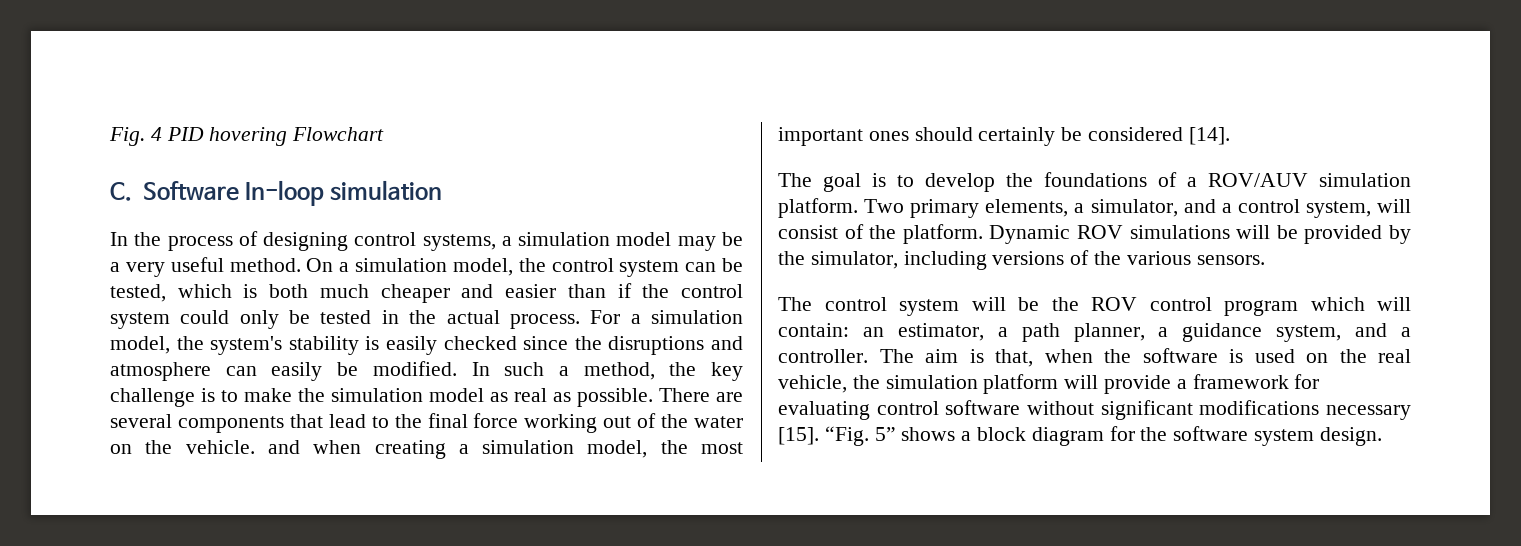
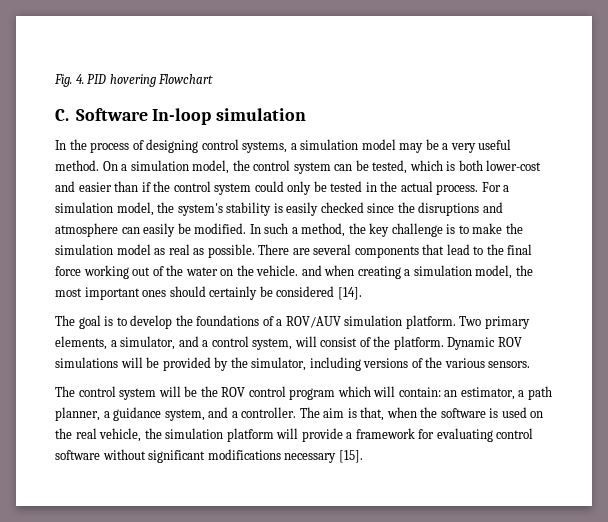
[150,127,162,141] 4 -> [75,74,84,84] 4.
[319,284,450,303] much cheaper -> [486,160,542,171] lower-cost
[824,426,1382,446] “Fig. 5” shows a block diagram for the software system design. -> (363, 456) none

